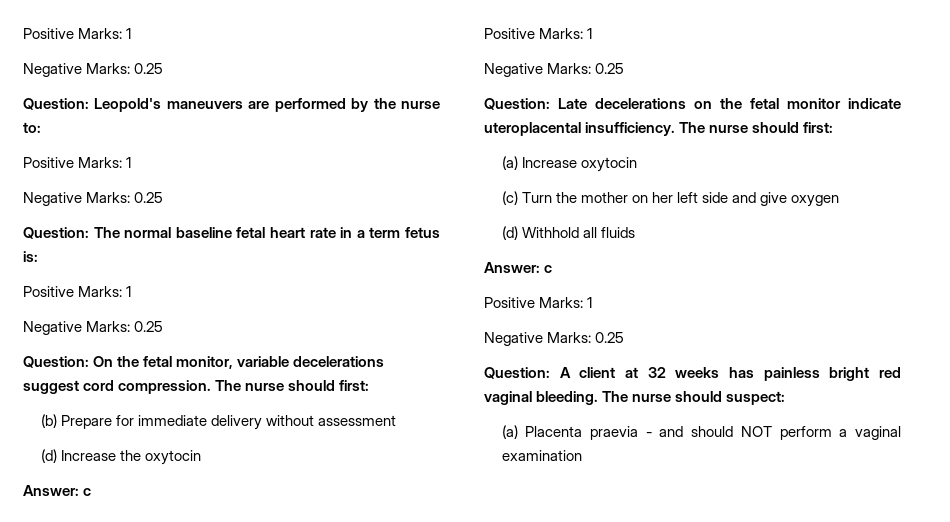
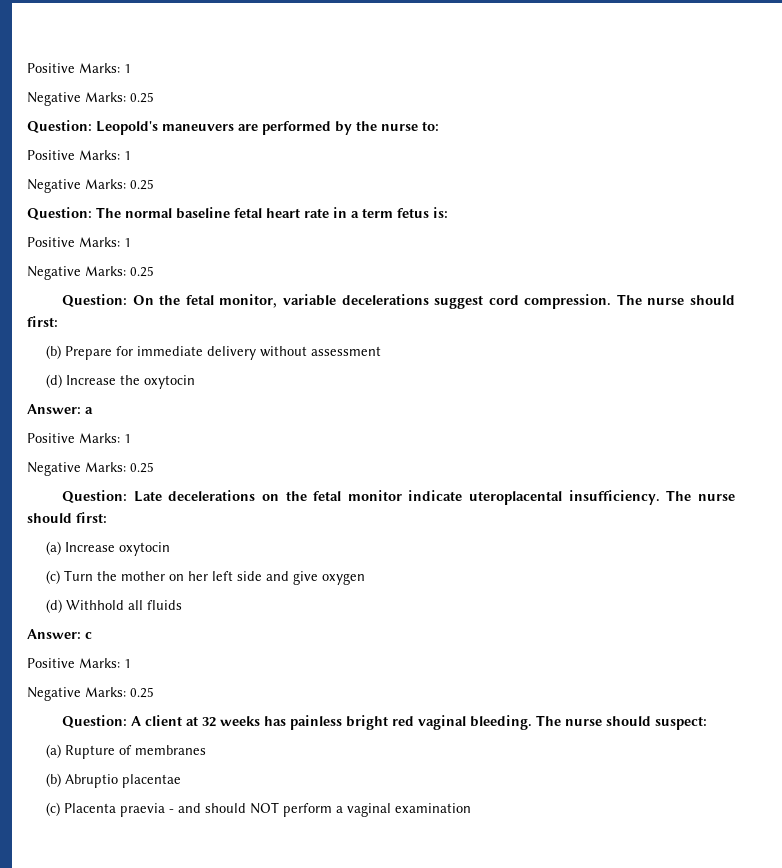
[83,488,92,496] c -> [85,407,93,414] a
(518, 432) none -> [64,745,206,759] [45,773,181,788] [45,802,60,816] Rupture of membranes // (b) Abruptio placentae // (c)

